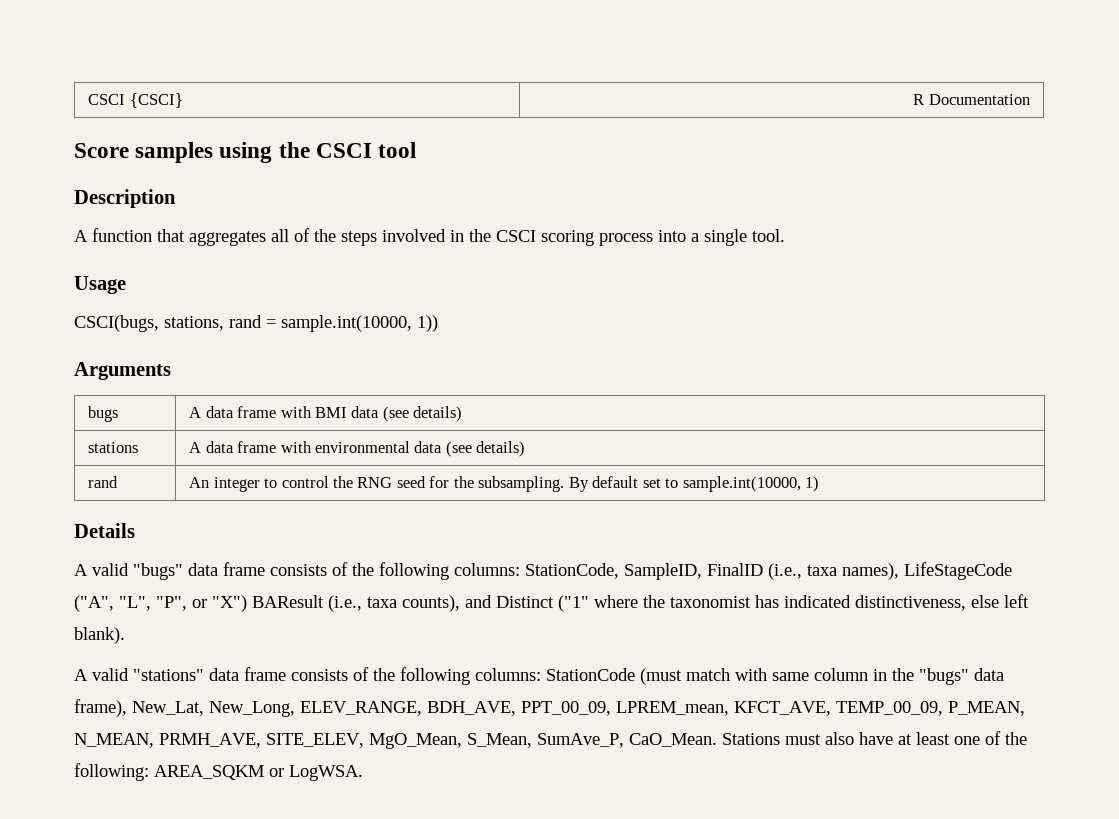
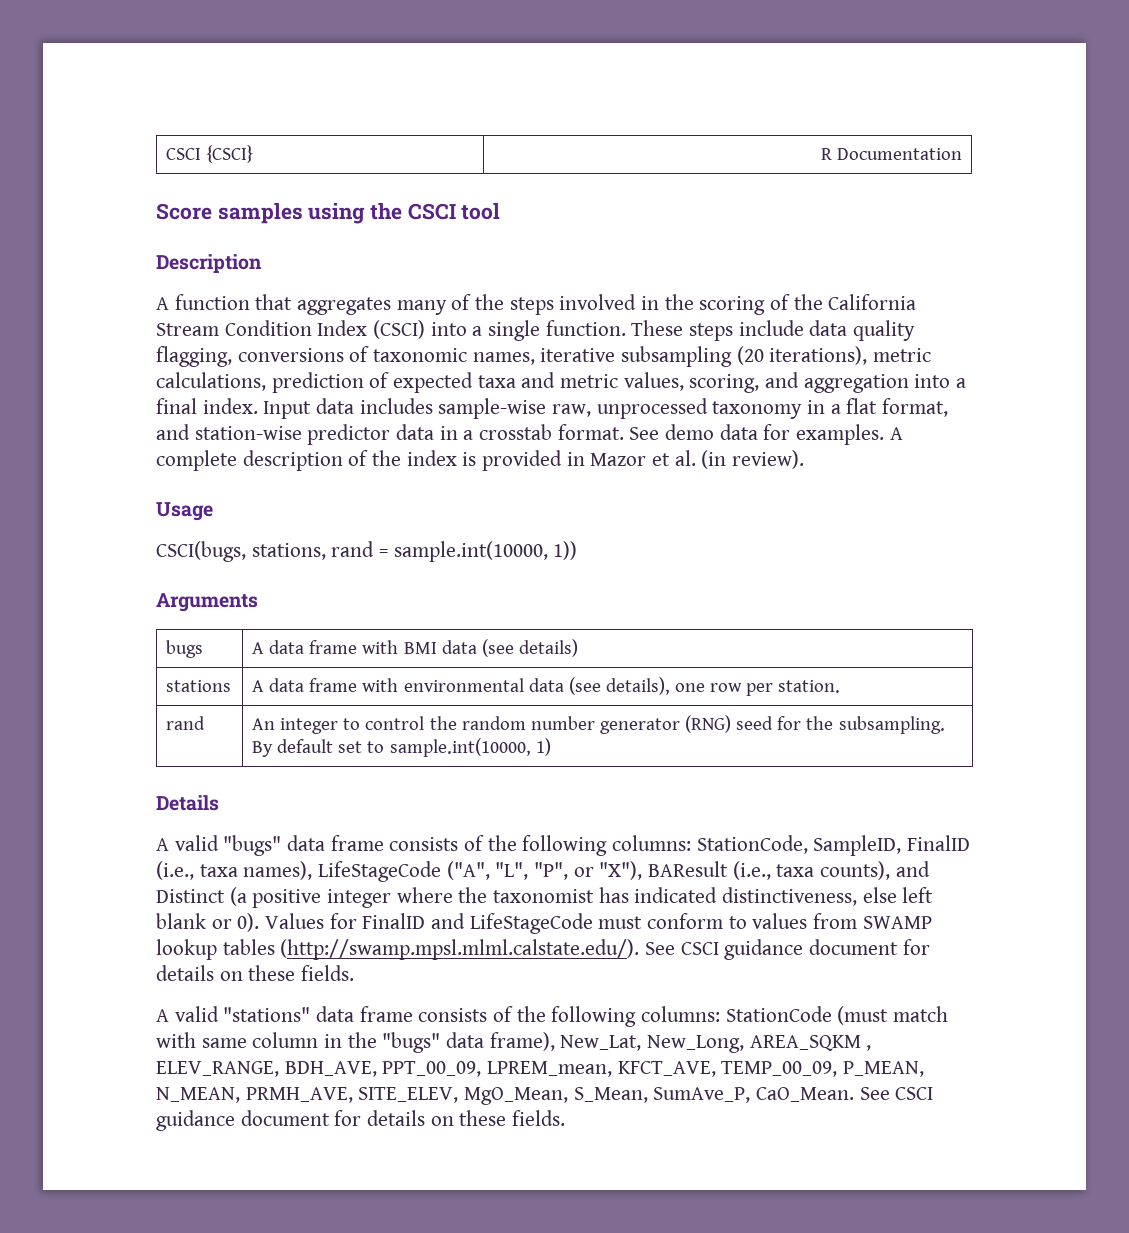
[271,229,289,242] all -> [396,300,447,315] many
[496,229,785,246] CSCI scoring process into a single tool. -> [699,294,917,315] [156,320,916,341] [156,346,932,367] [156,372,967,393] [156,398,949,419] [156,424,903,445] [156,450,805,471] scoring of the California Stream Condition Index (CSCI) into a single function. These steps include data quality flagging, conversions of taxonomic names, iterative subsampling (20 iterations), metric calculations, prediction of expected taxa and metric values, scoring, and aggregation into a final index. Input data includes sample-wise raw, unprocessed taxonomy in a flat format, and station-wise predictor data in a crosstab format. See demo data for examples. A complete description of the index is provided in Mazor et al. (in review).
[476,441,526,457] details) -> [605,677,841,696] details), one row per station.
[357,477,393,488] RNG -> [461,715,732,734] random number generator (RNG)
[212,595,247,612] "X") -> [599,861,643,880] "X"),
[558,595,589,612] ("1" -> [229,887,392,908] (a positive integer
[74,627,125,644] blank). -> [156,913,932,934] [156,939,930,960] [156,965,355,981] blank or 0). Values for FinalID and LifeStageCode must conform to values from SWAMP lookup tables (http://swamp.mpsl.mlml.calstate.edu/). See CSCI guidance document for details on these fields.
(295, 709) none -> [749,1035,872,1051] AREA_SQKM ,
[722,731,1027,745] [74,763,363,781] Stations must also have at least one of the following: AREA_SQKM or LogWSA. -> [859,1087,934,1100] [156,1110,566,1131] See CSCI guidance document for details on these fields.

